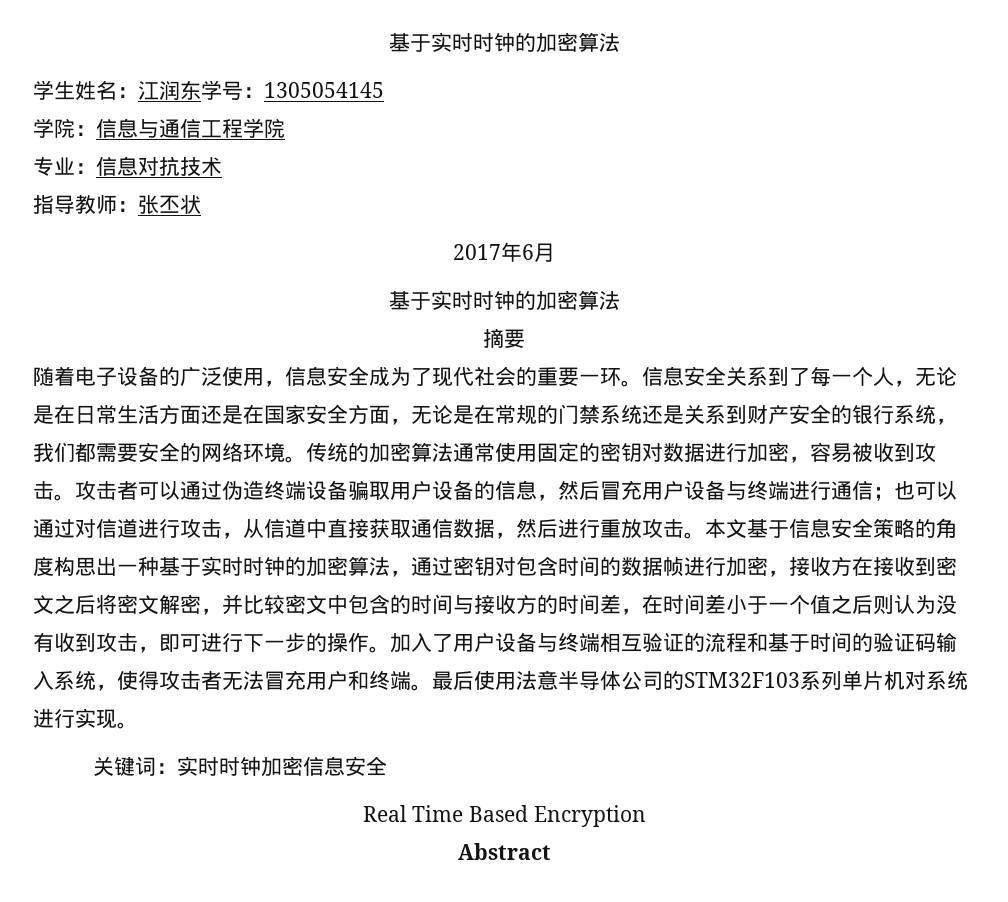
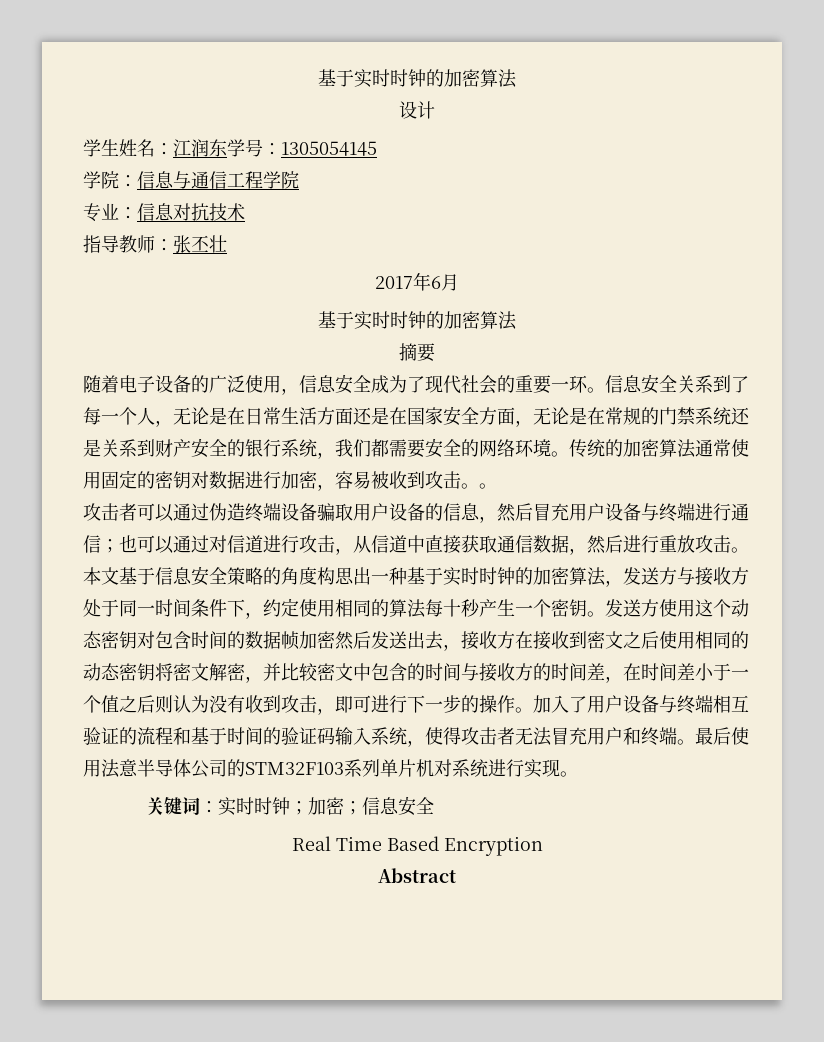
[388,32,620,53] 基于实时时钟的加密算法 -> [318,69,517,88] [399,101,435,119] 基于实时时钟的加密算法 // 设计
[180,195,201,214] 状 -> [209,235,227,253] 壮
(75, 497) none -> [479,483,497,489] 。 //
[411,557,453,576] 通过 -> [623,567,749,586] [83,598,749,619] [83,631,102,649] 发送方与接收方处于同一时间条件下，约定使用相同的算法每十秒产生一个密钥。发送方使用这个动态
[684,556,768,577] 进行加密 -> [299,631,443,650] 加密然后发送出去
(96, 604) none -> [659,631,749,649] [83,663,155,681] 使用相同的动态密钥
[260,756,303,777] 加密 -> [290,797,363,815] ；加密；

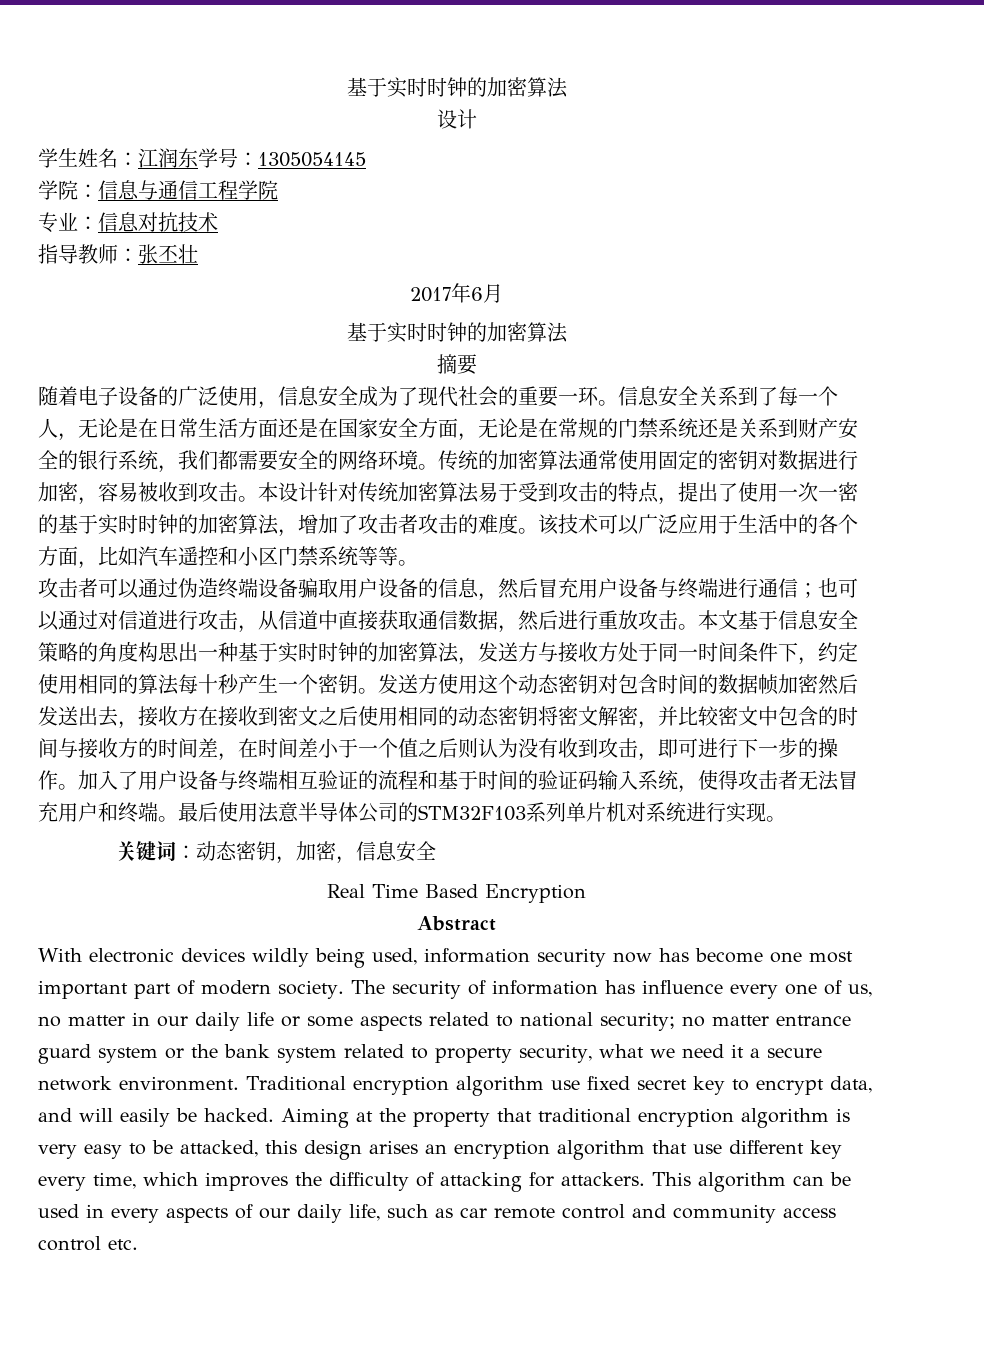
(479, 486) none -> [258,482,858,505] [38,513,858,537] [38,546,398,569] 本设计针对传统加密算法易于受到攻击的特点，提出了使用一次一密的基于实时时钟的加密算法，增加了攻击者攻击的难度。该技术可以广泛应用于生活中的各个方面，比如汽车遥控和小区门禁系统等等
[218,797,363,816] 实时时钟；加密； -> [196,841,357,864] 动态密钥，加密，
(456, 875) none -> [38,948,853,968] [38,980,872,999] [38,1012,851,1031] [38,1044,822,1064] [38,1076,872,1096] [38,1108,850,1128] [38,1140,842,1160] [38,1172,851,1192] [38,1204,836,1223] [38,1236,138,1251] // With electronic devices wildly being used, information security now has become one most important part of modern society. The security of information has influence every one of us, no matter in our daily life or some aspects related to national security; no matter entrance guard system or the bank system related to property security, what we need it a secure network environment. Traditional encryption algorithm use fixed secret key to encrypt data, and will easily be hacked. Aiming at the property that traditional encryption algorithm is very easy to be attacked, this design arises an encryption algorithm that use different key every time, which improves the difficulty of attacking for attackers. This algorithm can be used in every aspects of our daily life, such as car remote control and community access control etc.

